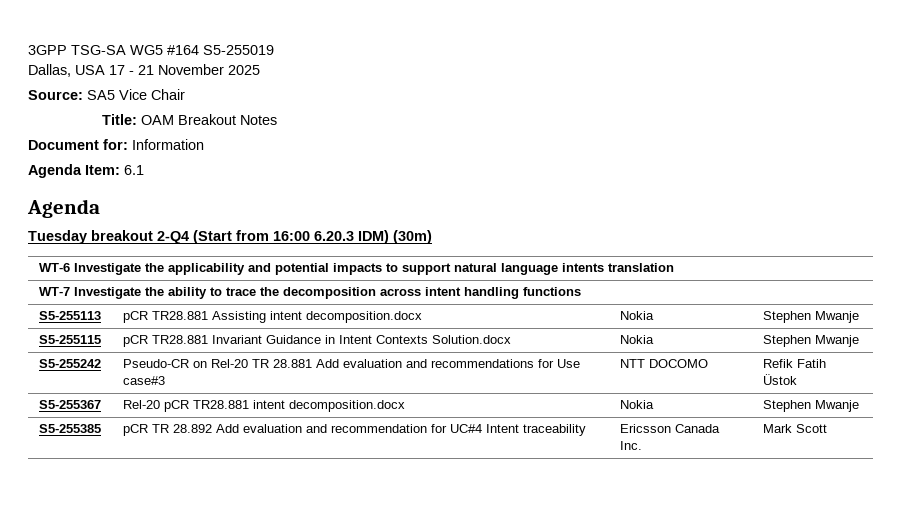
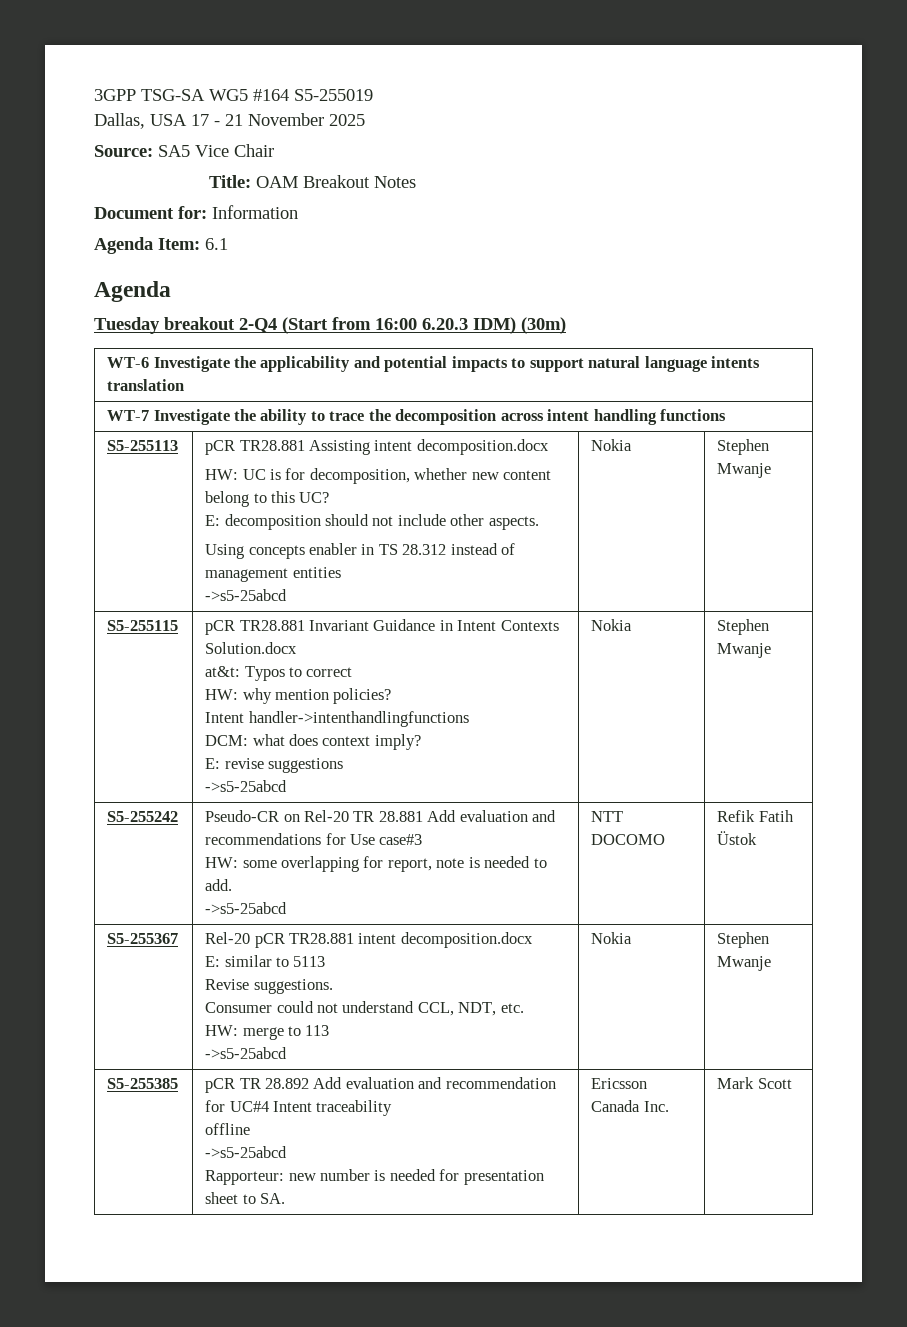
(422, 317) none -> [205,468,552,484] [205,491,330,507] [205,514,539,530] [205,543,516,559] [205,567,341,582] [205,589,288,601] // HW: UC is for decomposition, whether new content belong to this UC? // E: decomposition should not include other aspects. // Using concepts enabler in TS 28.312 instead of management entities // ->s5-25abcd
(511, 339) none -> [205,666,353,681] [205,688,392,704] [205,711,469,727] [205,734,421,750] [205,758,344,773] [205,780,288,792] // at&t: Typos to correct // HW: why mention policies? // Intent handler->intenthandlingfunctions // DCM: what does context imply? // E: revise suggestions // ->s5-25abcd
(165, 380) none -> [205,856,547,872] [205,879,233,891] [205,902,288,914] // HW: some overlapping for report, note is needed to add. // ->s5-25abcd
(405, 406) none -> [205,955,326,967] [205,979,333,994] [205,1001,524,1016] [205,1025,330,1040] [205,1047,288,1059] // E: similar to 5113 // Revise suggestions. // Consumer could not understand CCL, NDT, etc. // HW: merge to 113 // ->s5-25abcd
(586, 430) none -> [205,1123,251,1135] [205,1146,288,1158] [205,1169,544,1185] [205,1192,286,1204] // offline // ->s5-25abcd // Rapporteur: new number is needed for presentation sheet to SA.

